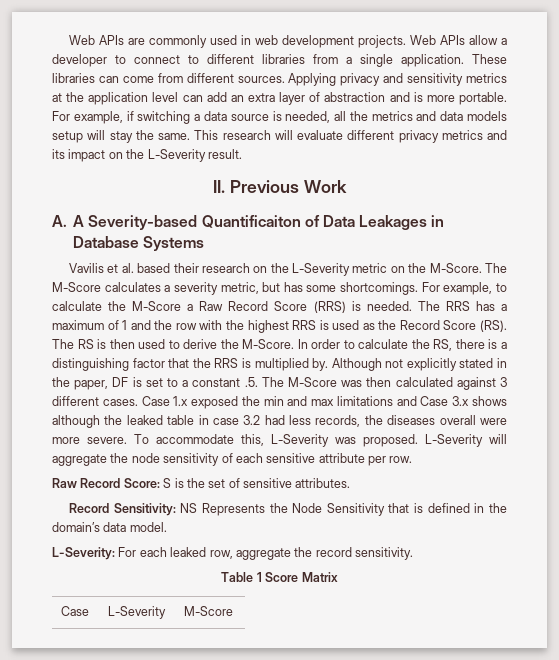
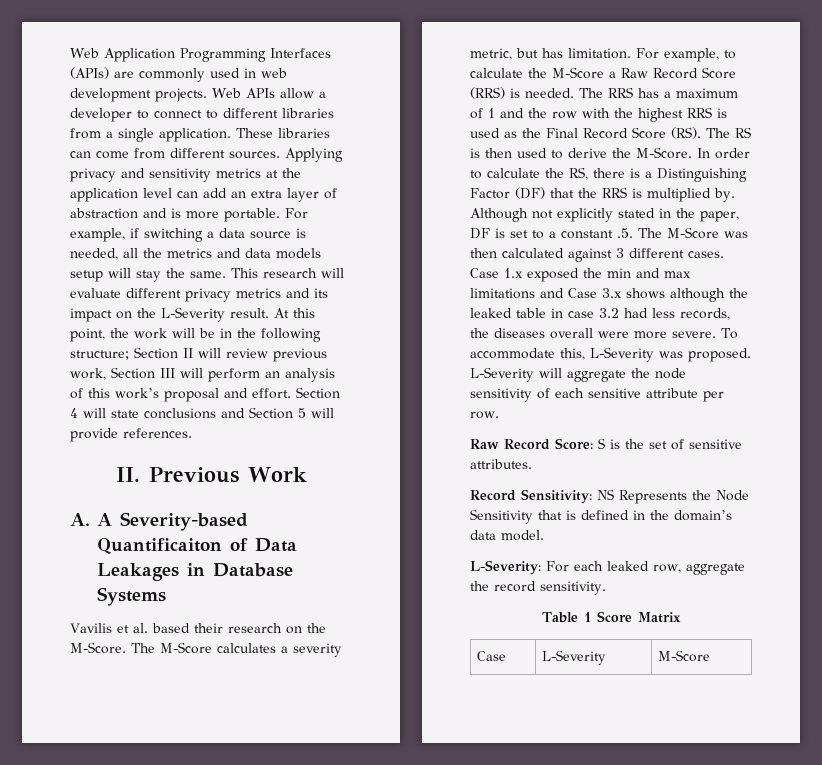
[68,35,124,45] Web APIs -> [70,48,331,62] [70,67,109,79] Web Application Programming Interfaces (APIs)
(242, 154) none -> [274,308,315,318] [70,328,321,342] [70,347,327,362] [70,367,335,382] [70,387,340,402] [70,407,334,419] [70,428,192,442] At this point, the work will be in the following structure; Section II will review previous work, Section III will perform an analysis of this work’s proposal and effort. Section 4 will state conclusions and Section 5 will provide references.
[292,263,427,276] L-Severity metric on the -> (326, 628) none
[306,282,419,295] some shortcomings. -> [568,48,631,59] limitation.
(397, 325) none -> [546,128,578,138] Final
[52,358,165,371] distinguishing factor -> [657,168,747,182] [470,187,545,199] Distinguishing Factor (DF)

